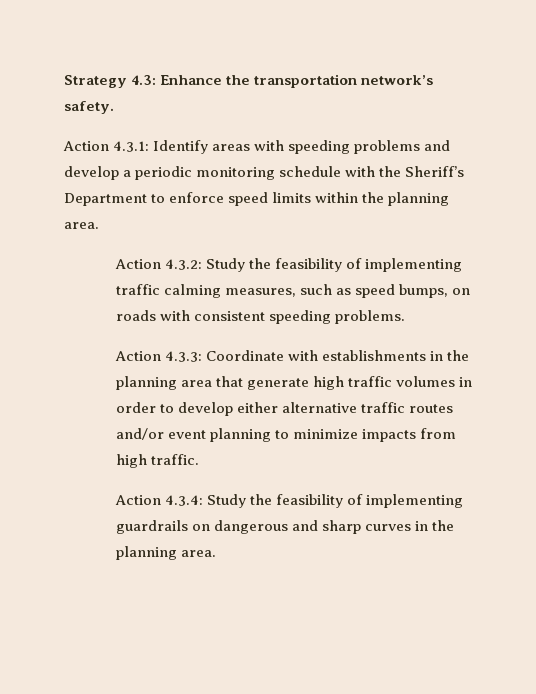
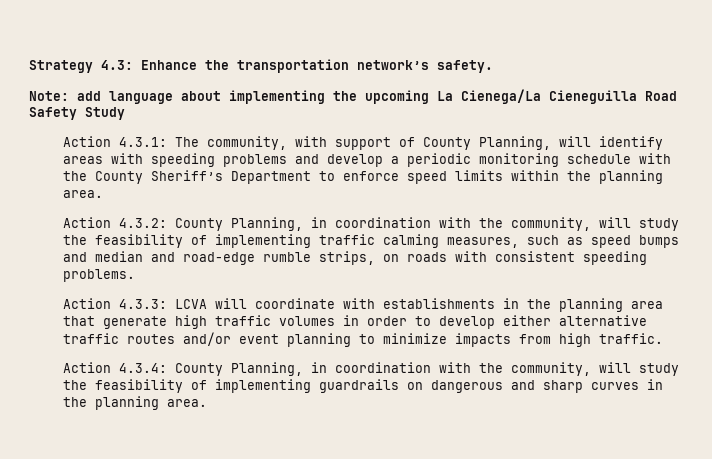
[63,140,209,154] Action 4.3.1: Identify -> [29,89,677,104] [29,107,125,120] [62,136,663,150] Note: add language about implementing the upcoming La Cienega/La Cieneguilla Road Safety Study // Action 4.3.1: The community, with support of County Planning, will identify
(402, 171) none -> [94,171,143,184] County
[206,258,246,272] Study -> [174,217,679,231] County Planning, in coordination with the community, will study
[399,284,449,298] bumps, -> [638,235,679,248] [62,251,375,265] bumps and median and road-edge rumble strips,
[206,350,285,361] Coordinate -> [174,298,335,309] LCVA will coordinate
[207,494,247,508] Study -> [174,362,679,376] County Planning, in coordination with the community, will study

